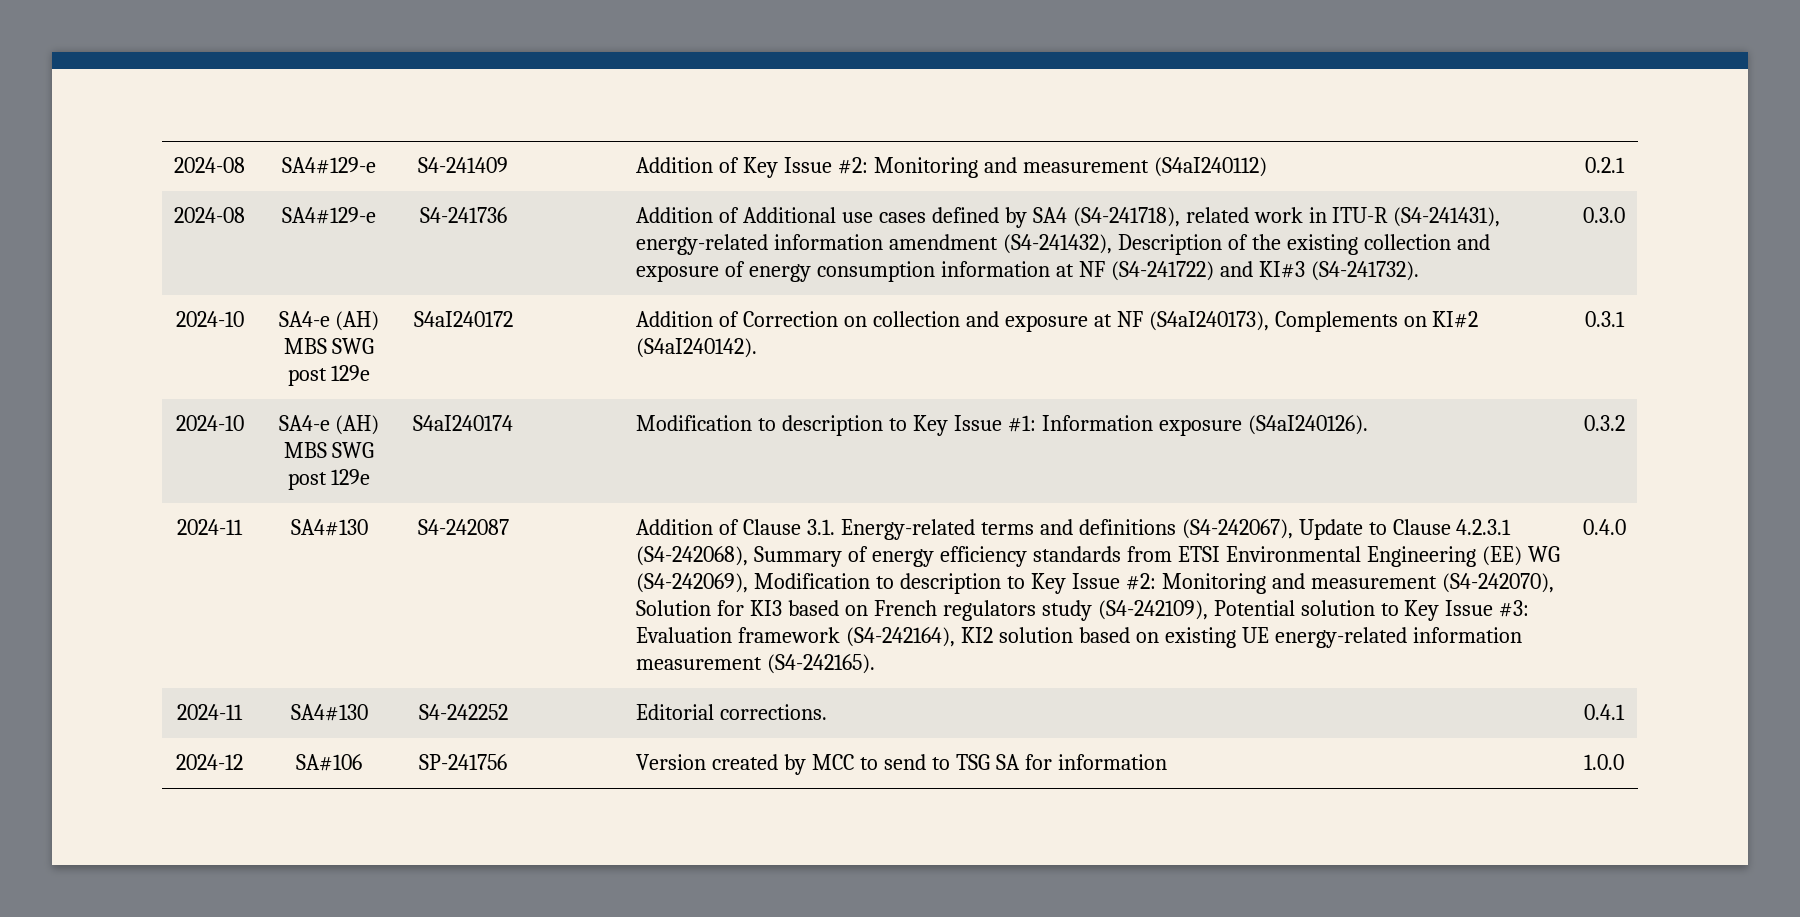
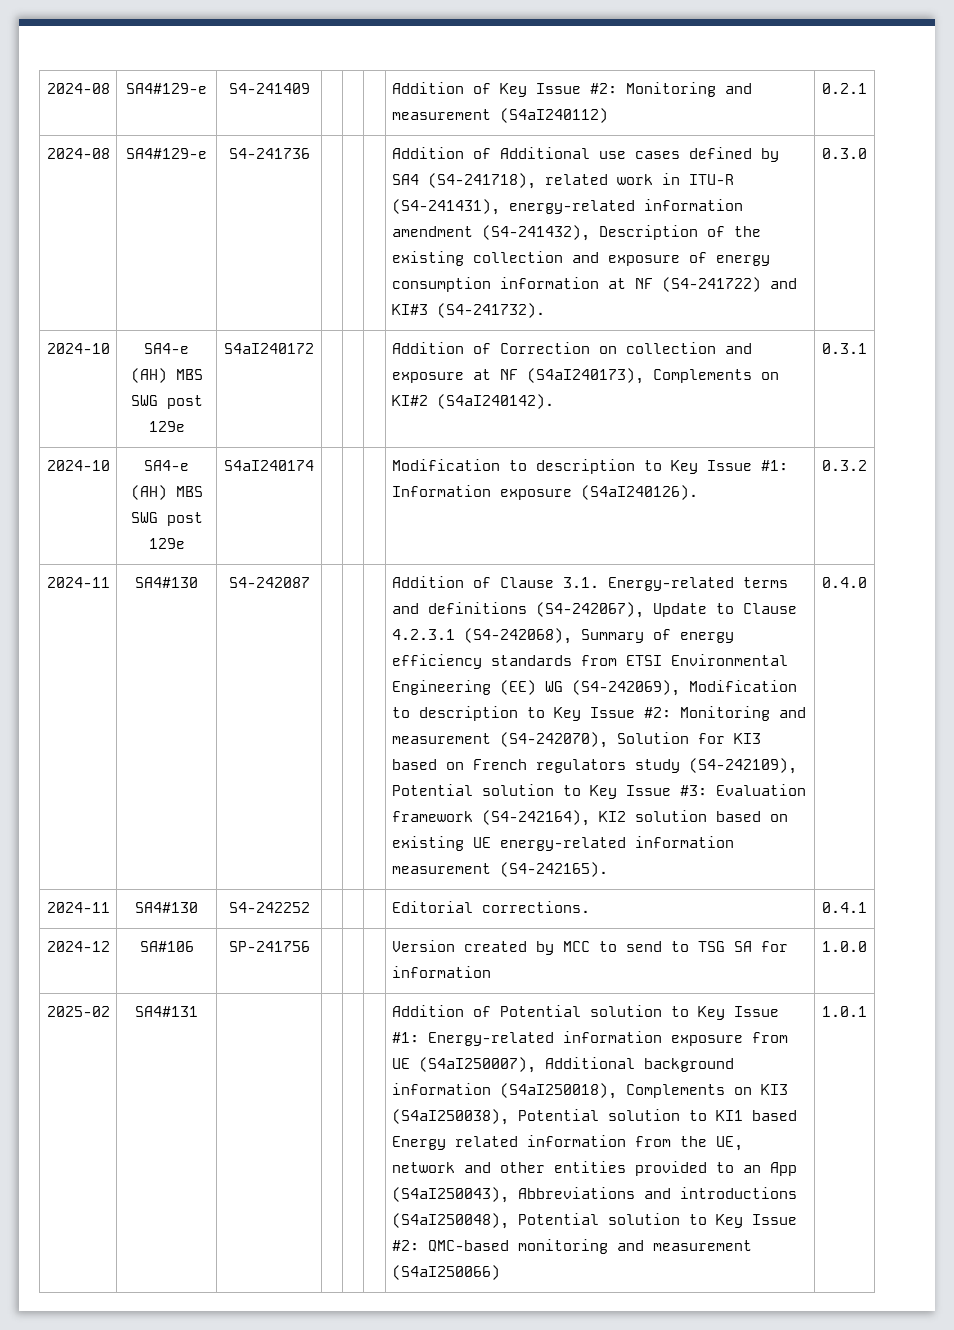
(1624, 762) none -> [46,1006,110,1017] [135,1006,198,1017] [391,1005,779,1020] [391,1031,788,1046] [391,1057,734,1073] [391,1083,788,1099] [391,1109,797,1125] [391,1135,743,1151] [391,1161,797,1176] [391,1187,797,1203] [391,1213,797,1229] [391,1239,752,1254] [391,1265,500,1280] [822,1006,867,1017] // 2025-02 | SA4#131 | | | | | Addition of Potential solution to Key Issue #1: Energy-related information exposure from UE (S4aI250007), Additional background information (S4aI250018), Complements on KI3 (S4aI250038), Potential solution to KI1 based Energy related information from the UE, network and other entities provided to an App (S4aI250043), Abbreviations and introductions (S4aI250048), Potential solution to Key Issue #2: QMC-based monitoring and measurement (S4aI250066) | 1.0.1

